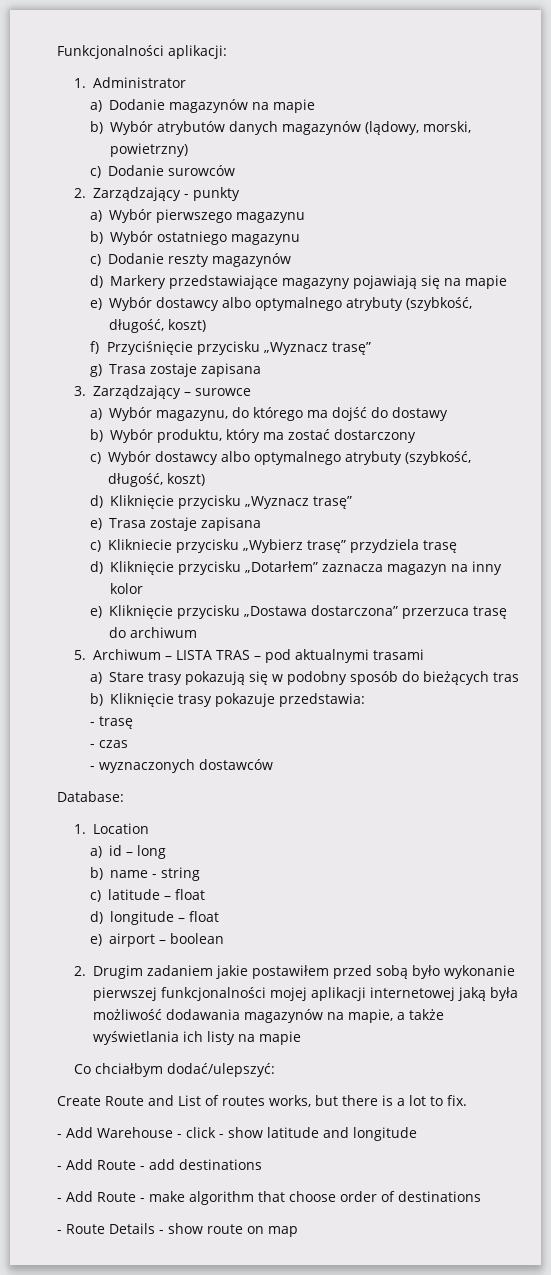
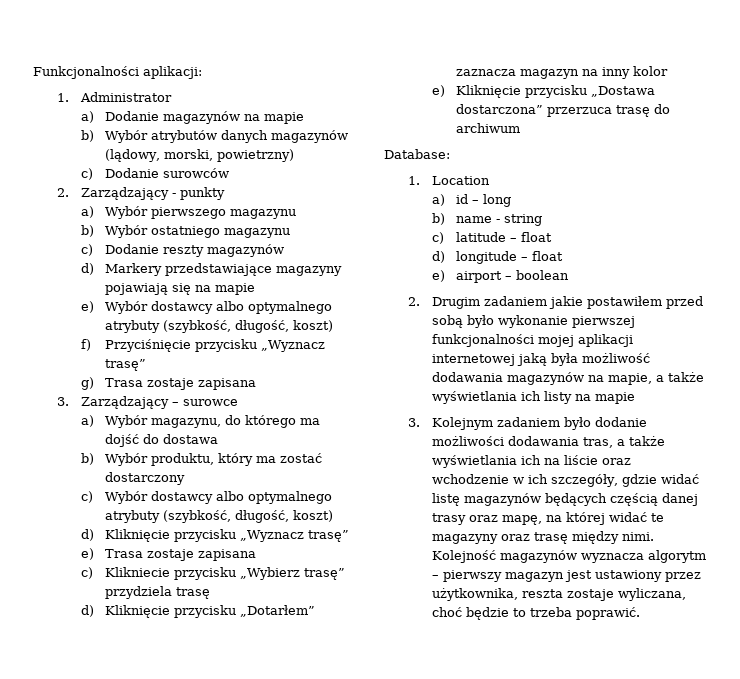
[392,407,449,421] dostawy -> [162,434,218,444] dostawa
[73,649,424,663] [90,671,520,685] [90,693,366,707] [90,716,134,729] [90,740,129,748] [90,759,274,773] // 5. Archiwum – LISTA TRAS – pod aktualnymi trasami // a) Stare trasy pokazują się w podobny sposób do bieżących tras // b) Kliknięcie trasy pokazuje przedstawia: // - trasę // - czas // - wyznaczonych dostawców -> (520, 128) none
[73,1063,275,1077] [57,1095,467,1107] [57,1127,417,1141] [57,1159,262,1170] [57,1191,481,1205] [57,1223,298,1237] Co chciałbym dodać/ulepszyć: // Create Route and List of routes works, but there is a lot to fix. // - Add Warehouse - click - show latitude and longitude // - Add Route - add destinations // - Add Route - make algorithm that choose order of destinations // - Route Details - show route on map -> [407,417,647,430] [431,436,665,448] [431,455,631,468] [431,474,699,487] [431,493,698,506] [431,512,664,525] [431,531,654,544] [431,550,706,563] [431,570,701,582] [431,588,686,601] [431,607,640,620] 3. Kolejnym zadaniem było dodanie możliwości dodawania tras, a także wyświetlania ich na liście oraz wchodzenie w ich szczegóły, gdzie widać listę magazynów będących częścią danej trasy oraz mapę, na której widać te magazyny oraz trasę między nimi. Kolejność magazynów wyznacza algorytm – pierwszy magazyn jest ustawiony przez użytkownika, reszta zostaje wyliczana, choć będzie to trzeba poprawić.

